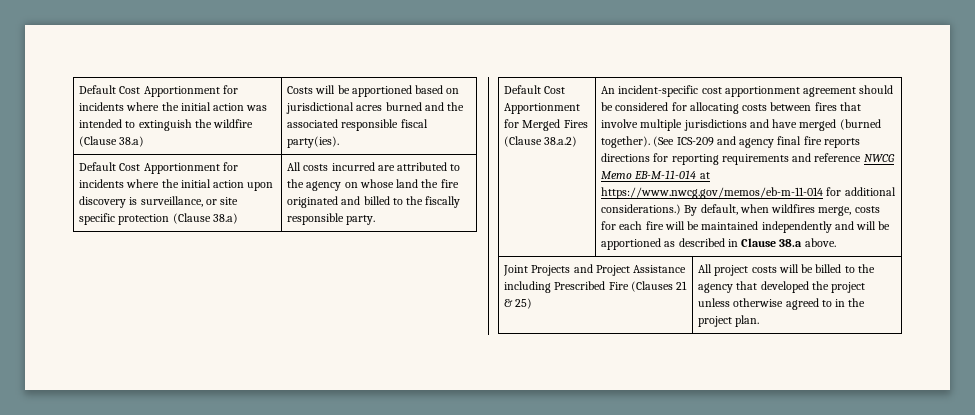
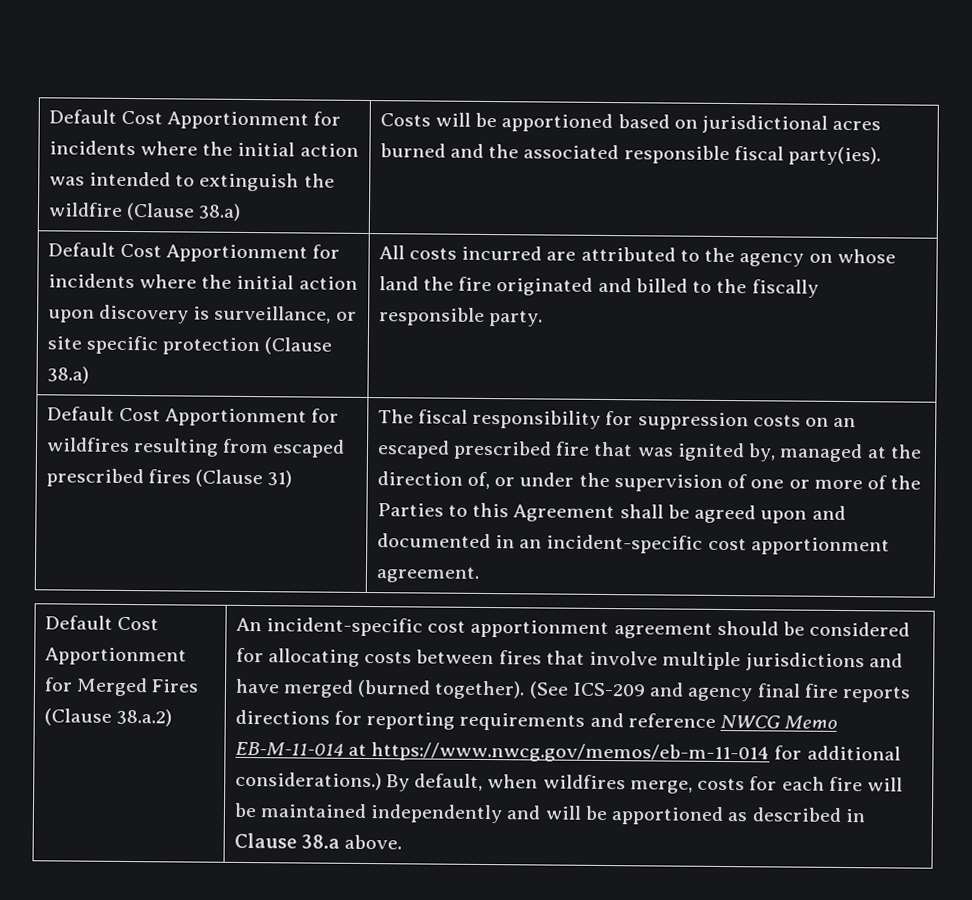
(376, 220) none -> [46,406,340,427] [45,437,346,458] [45,468,293,488] [377,409,857,431] [376,440,922,463] [376,471,922,492] [376,502,846,524] [376,533,890,556] [375,566,480,583] // Default Cost Apportionment for wildfires resulting from escaped prescribed fires (Clause 31) | The fiscal responsibility for suppression costs on an escaped prescribed fire that was ignited by, managed at the direction of, or under the supervision of one or more of the Parties to this Agreement shall be agreed upon and documented in an incident-specific cost apportionment agreement.
[503,264,687,276] [504,281,688,293] [504,298,533,309] [698,264,875,276] [698,281,866,293] [698,298,866,310] [698,315,760,327] // Joint Projects and Project Assistance including Prescribed Fire (Clauses 21 & 25) | All project costs will be billed to the agency that developed the project unless otherwise agreed to in the project plan. -> (403, 842) none

